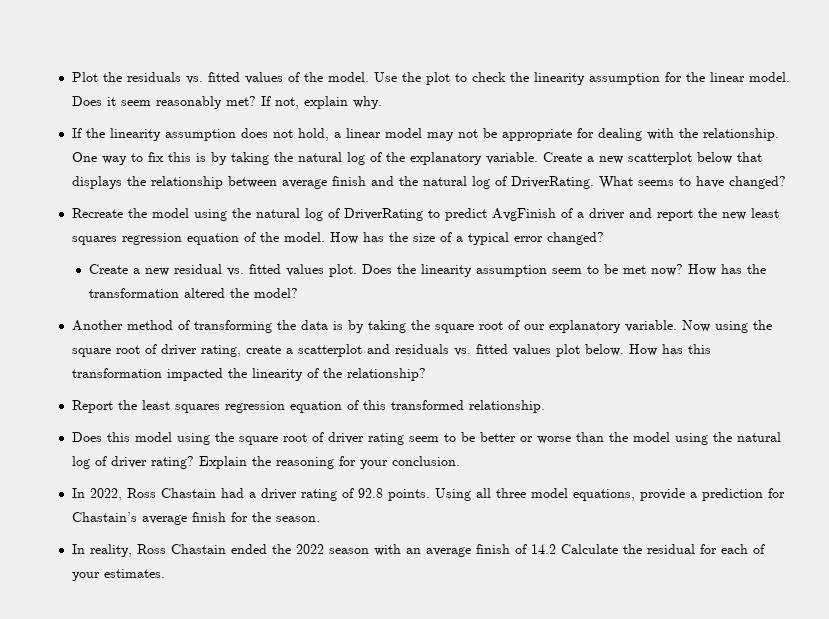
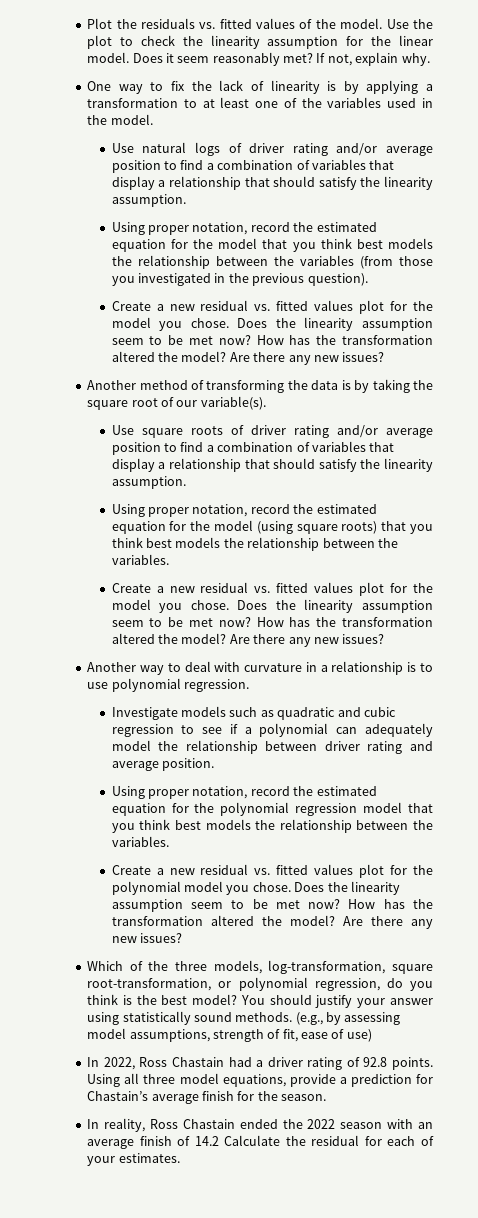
[71,128,779,141] [71,152,762,165] [71,176,786,189] [71,208,779,221] [71,232,604,245] [88,264,357,277] If the linearity assumption does not hold, a linear model may not be appropriate for dealing with the relationship. One way to fix this is by taking the natural log of the explanatory variable. Create a new scatterplot below that displays the relationship between average finish and the natural log of DriverRating. What seems to have changed? // Recreate the model using the natural log of DriverRating to predict AvgFinish of a driver and report the new least squares regression equation of the model. How has the size of a typical error changed? // Create a new residual vs. fitted values plot. -> [87,80,433,94] [87,97,433,108] [87,114,153,125] [111,142,433,156] [111,159,395,173] [111,176,434,190] [111,194,186,207] [111,222,377,235] [111,238,433,252] [111,255,433,269] [111,273,368,286] [111,300,433,314] [111,317,229,331] One way to fix the lack of linearity is by applying a transformation to at least one of the variables used in the model. // Use natural logs of driver rating and/or average position to find a combination of variables that display a relationship that should satisfy the linearity assumption. // Using proper notation, record the estimated equation for the model that you think best models the relationship between the variables (from those you investigated in the previous question). // Create a new residual vs. fitted values plot for the model you chose.
(298, 293) none -> [229,352,385,365] Are there any new issues?
[548,320,772,333] [71,344,711,357] [71,368,426,381] [71,400,545,413] [71,432,781,445] [71,456,460,469] explanatory variable. Now using the square root of driver rating, create a scatterplot and residuals vs. fitted values plot below. How has this transformation impacted the linearity of the relationship? // Report the least squares regression equation of this transformed relationship. // Does this model using the square root of driver rating seem to be better or worse than the model using the natural log of driver rating? Explain the reasoning for your conclusion. -> [200,396,266,410] [111,425,433,438] [111,441,395,455] [111,458,434,472] [111,476,186,489] [111,504,377,517] [111,520,433,534] [111,537,398,551] [111,554,169,565] [111,582,433,596] [111,599,433,613] [111,617,433,627] [111,633,385,647] [87,661,433,675] [87,678,249,692] [111,706,396,720] [111,723,433,737] [111,740,434,754] [111,758,215,771] [111,786,377,799] [111,802,434,816] [111,819,433,833] [111,836,169,847] [111,864,433,878] [111,881,400,895] [111,899,434,912] [111,915,434,929] [111,933,183,943] [87,960,433,974] [87,977,433,991] [87,994,433,1008] [87,1011,401,1025] [87,1028,372,1042] variable(s). // Use square roots of driver rating and/or average position to find a combination of variables that display a relationship that should satisfy the linearity assumption. // Using proper notation, record the estimated equation for the model (using square roots) that you think best models the relationship between the variables. // Create a new residual vs. fitted values plot for the model you chose. Does the linearity assumption seem to be met now? How has the transformation altered the model? Are there any new issues? // Another way to deal with curvature in a relationship is to use polynomial regression. // Investigate models such as quadratic and cubic regression to see if a polynomial can adequately model the relationship between driver rating and average position. // Using proper notation, record the estimated equation for the polynomial regression model that you think best models the relationship between the variables. // Create a new residual vs. fitted values plot for the polynomial model you chose. Does the linearity assumption seem to be met now? How has the transformation altered the model? Are there any new issues? // Which of the three models, log-transformation, square root-transformation, or polynomial regression, do you think is the best model? You should justify your answer using statistically sound methods. (e.g., by assessing model assumptions, strength of fit, ease of use)

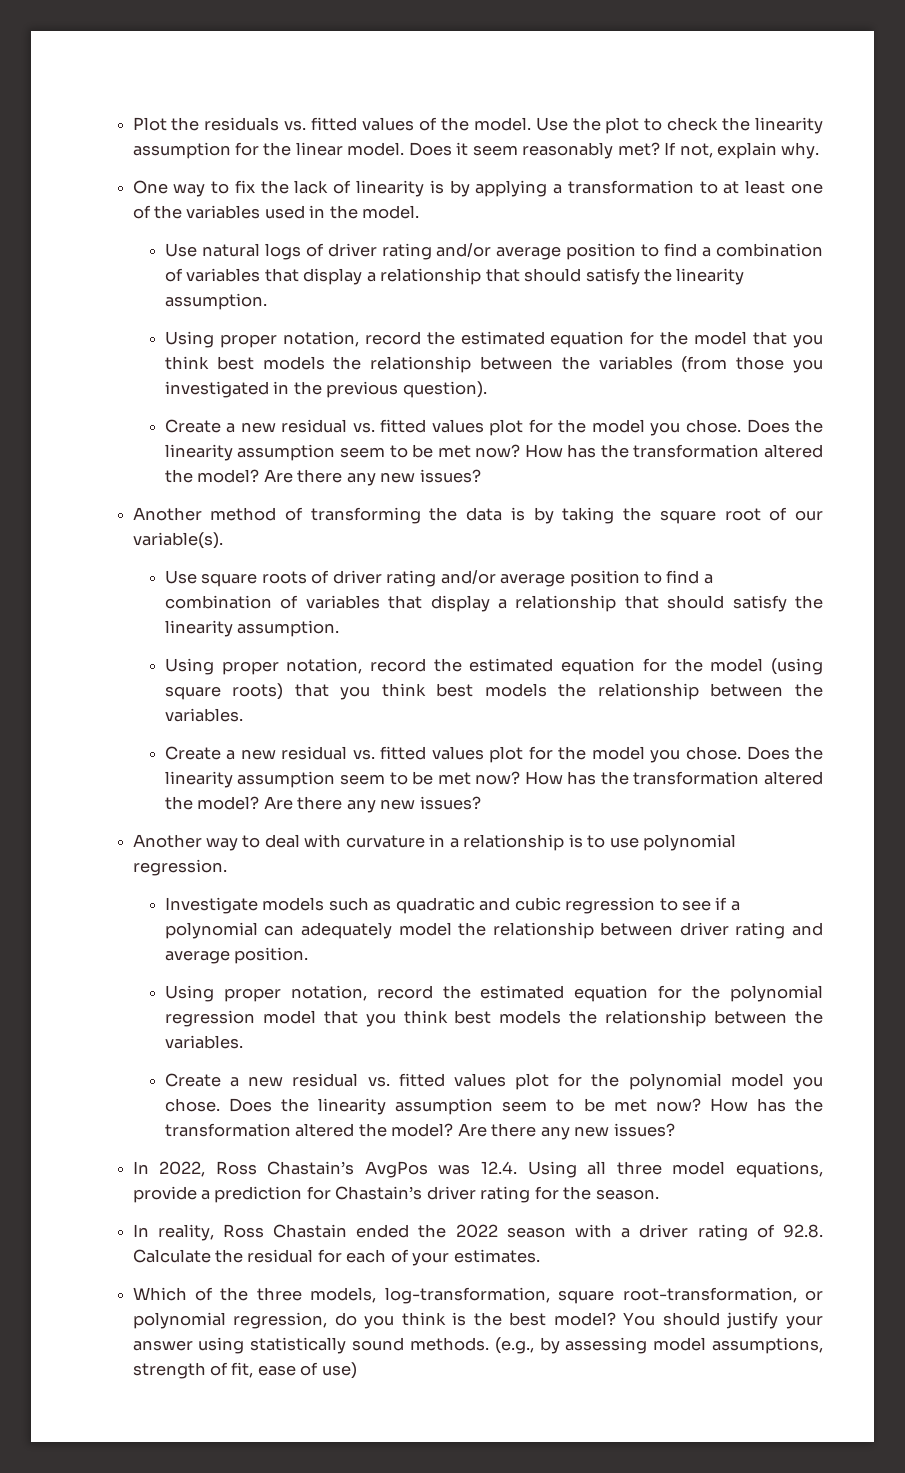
(183, 938) none -> [132,1161,823,1178] [132,1186,659,1203] [132,1224,823,1241] [132,1249,540,1266] // In 2022, Ross Chastain’s AvgPos was 12.4. Using all three model equations, provide a prediction for Chastain’s driver rating for the season. // In reality, Ross Chastain ended the 2022 season with a driver rating of 92.8. Calculate the residual for each of your estimates.
[87,1057,433,1070] [87,1073,434,1087] [87,1091,327,1104] [87,1118,433,1132] [87,1135,434,1149] [87,1153,180,1166] // In 2022, Ross Chastain had a driver rating of 92.8 points. Using all three model equations, provide a prediction for Chastain’s average finish for the season. // In reality, Ross Chastain ended the 2022 season with an average finish of 14.2 Calculate the residual for each of your estimates. -> (357, 1370) none

